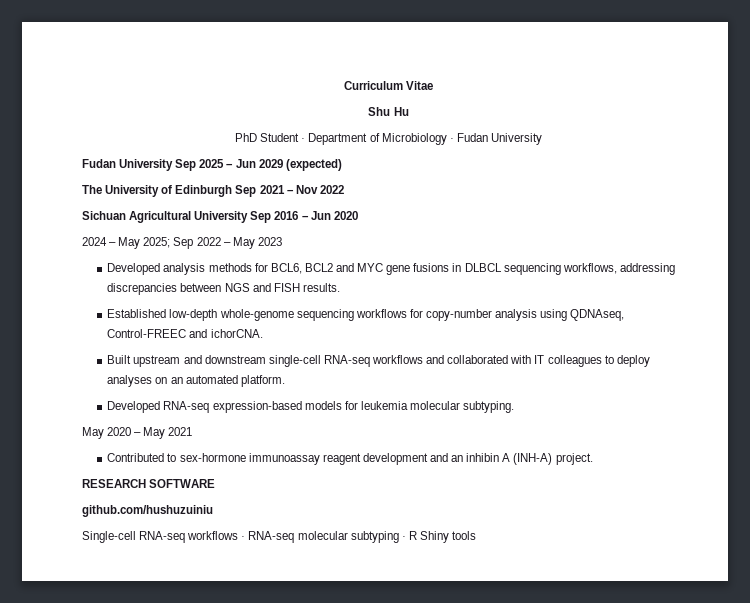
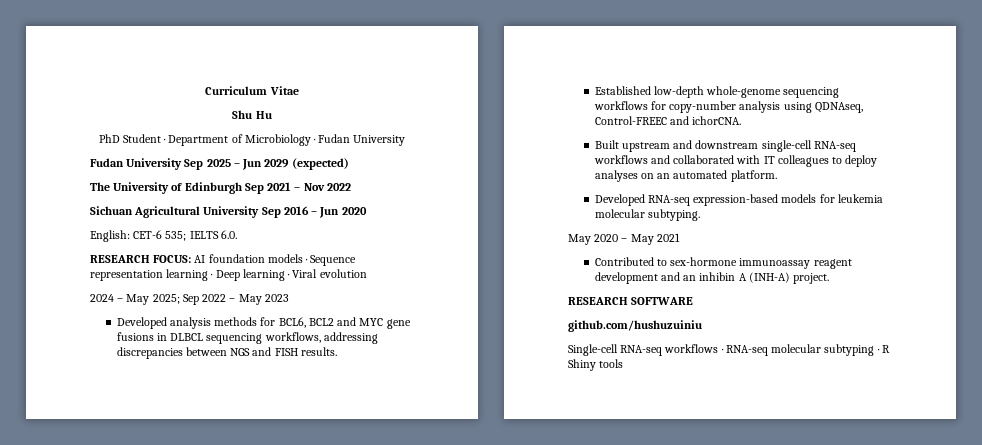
(358, 215) none -> [90,230,237,242] [90,254,357,266] [90,269,367,281] // English: CET-6 535; IELTS 6.0. // RESEARCH FOCUS: AI foundation models · Sequence representation learning · Deep learning · Viral evolution

